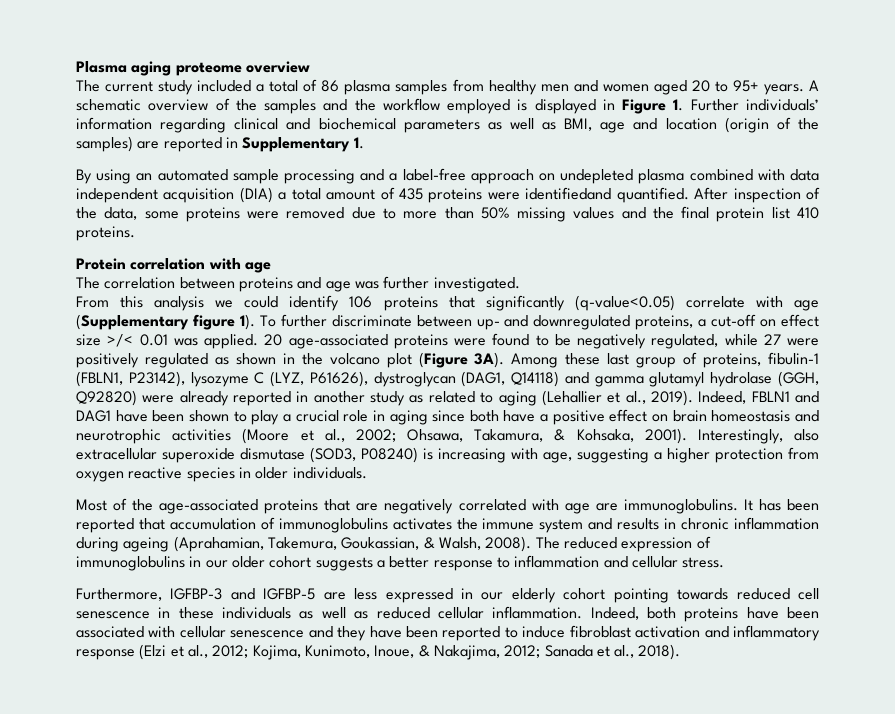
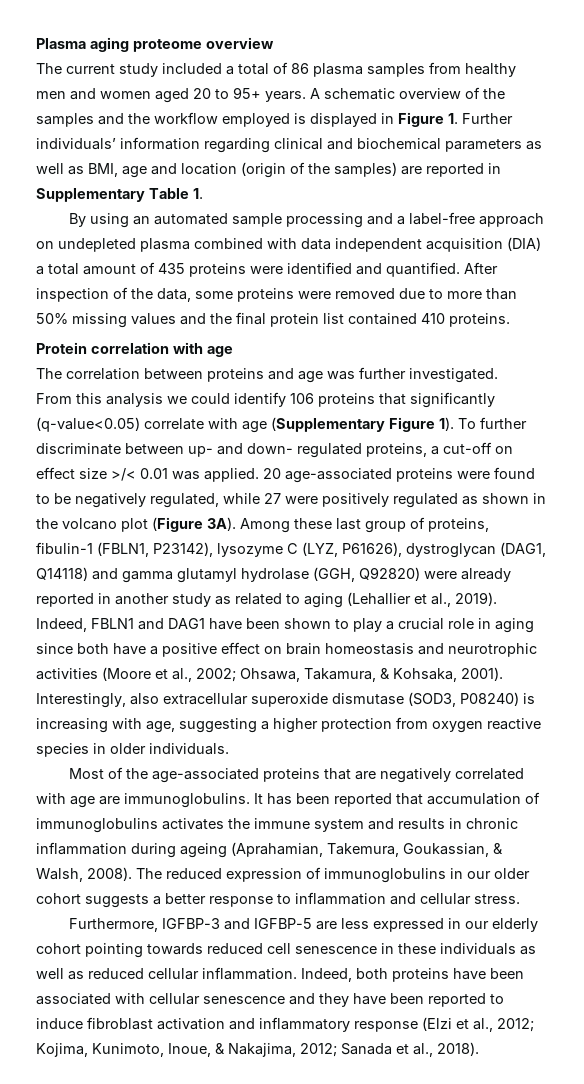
(351, 144) none -> [149,188,189,199] Table
[525,187,612,200] identifiedand -> [287,262,382,275] identified and
(790, 213) none -> [348,313,417,325] contained
[192,314,235,330] figure -> [389,417,435,432] Figure
[533,315,631,330] downregulated -> [247,443,362,458] down- regulated

